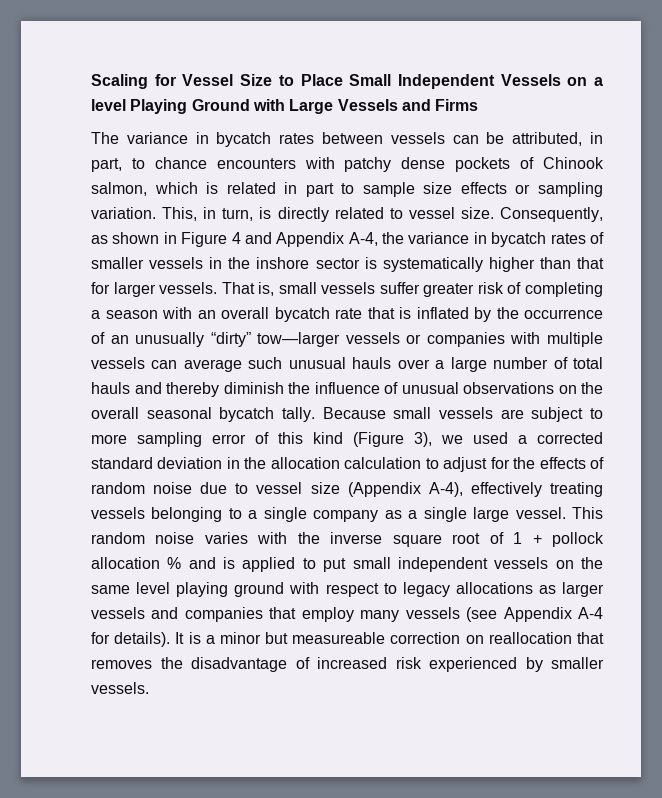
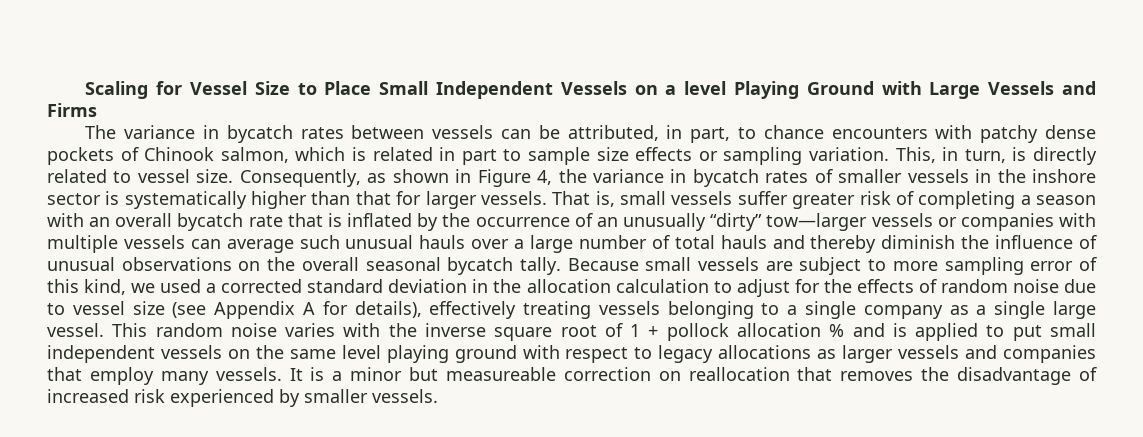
[231,232,378,247] 4 and Appendix A-4, -> [537,170,553,185] 4,
[313,432,432,447] kind (Figure 3), -> [84,279,127,295] kind,
[347,482,463,497] (Appendix A-4), -> [172,301,422,319] (see Appendix A for details),
[405,607,604,622] [91,632,171,647] vessels (see Appendix A-4 for details). -> [215,367,282,381] vessels.

